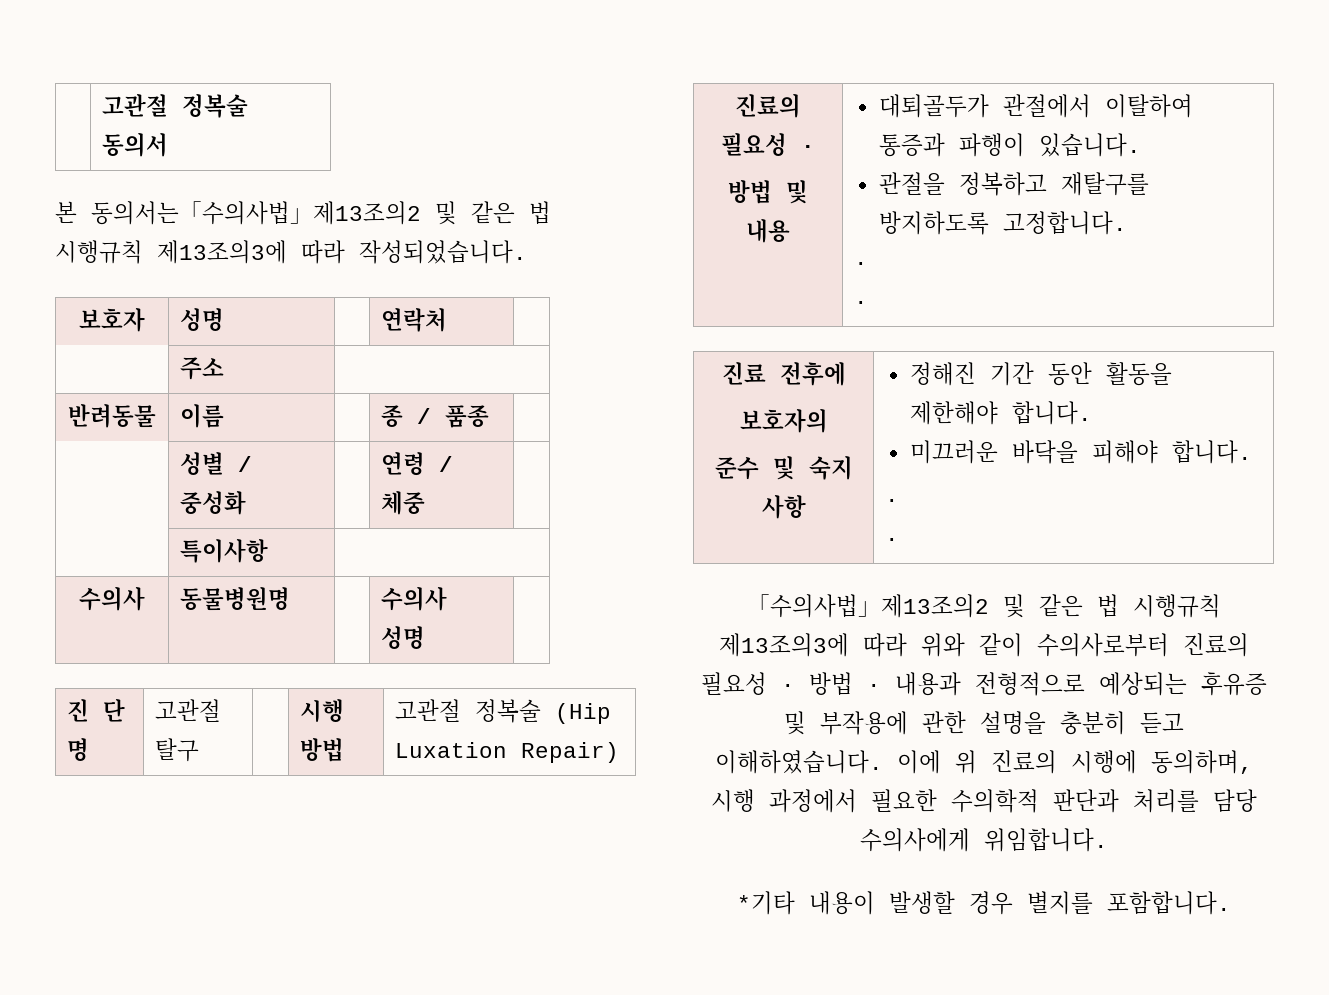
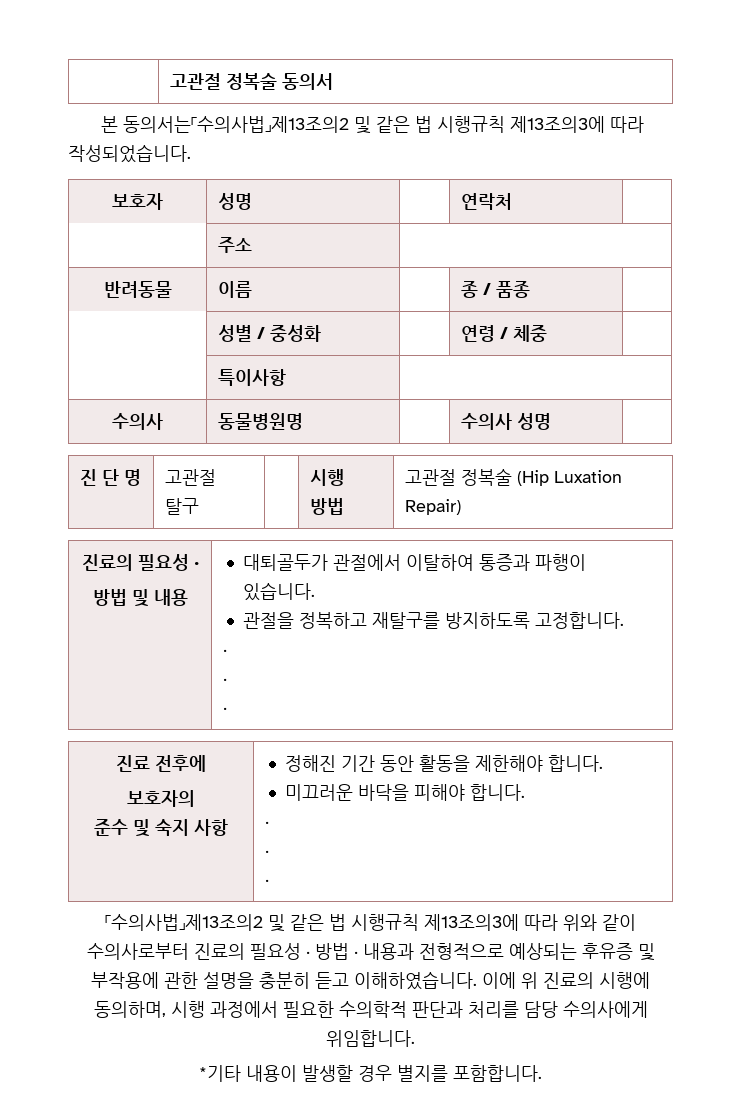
(869, 305) none -> [223,707,228,713] // ·
(900, 542) none -> [265,879,270,885] // ·

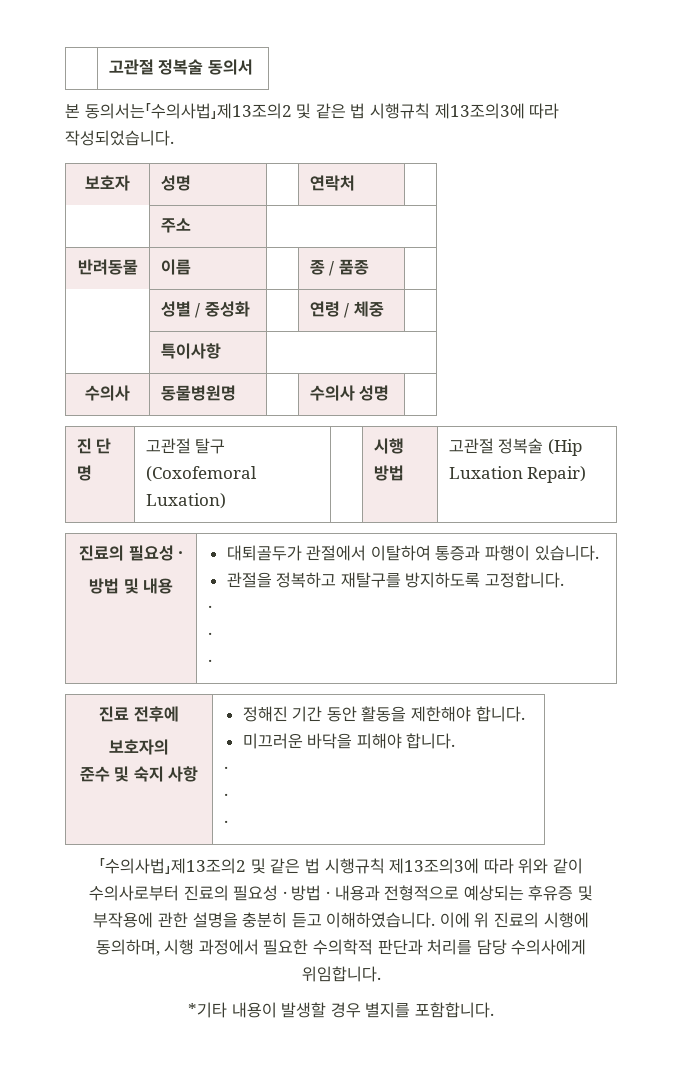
(200, 506) none -> [145,466,257,482] [145,493,226,509] (Coxofemoral Luxation)

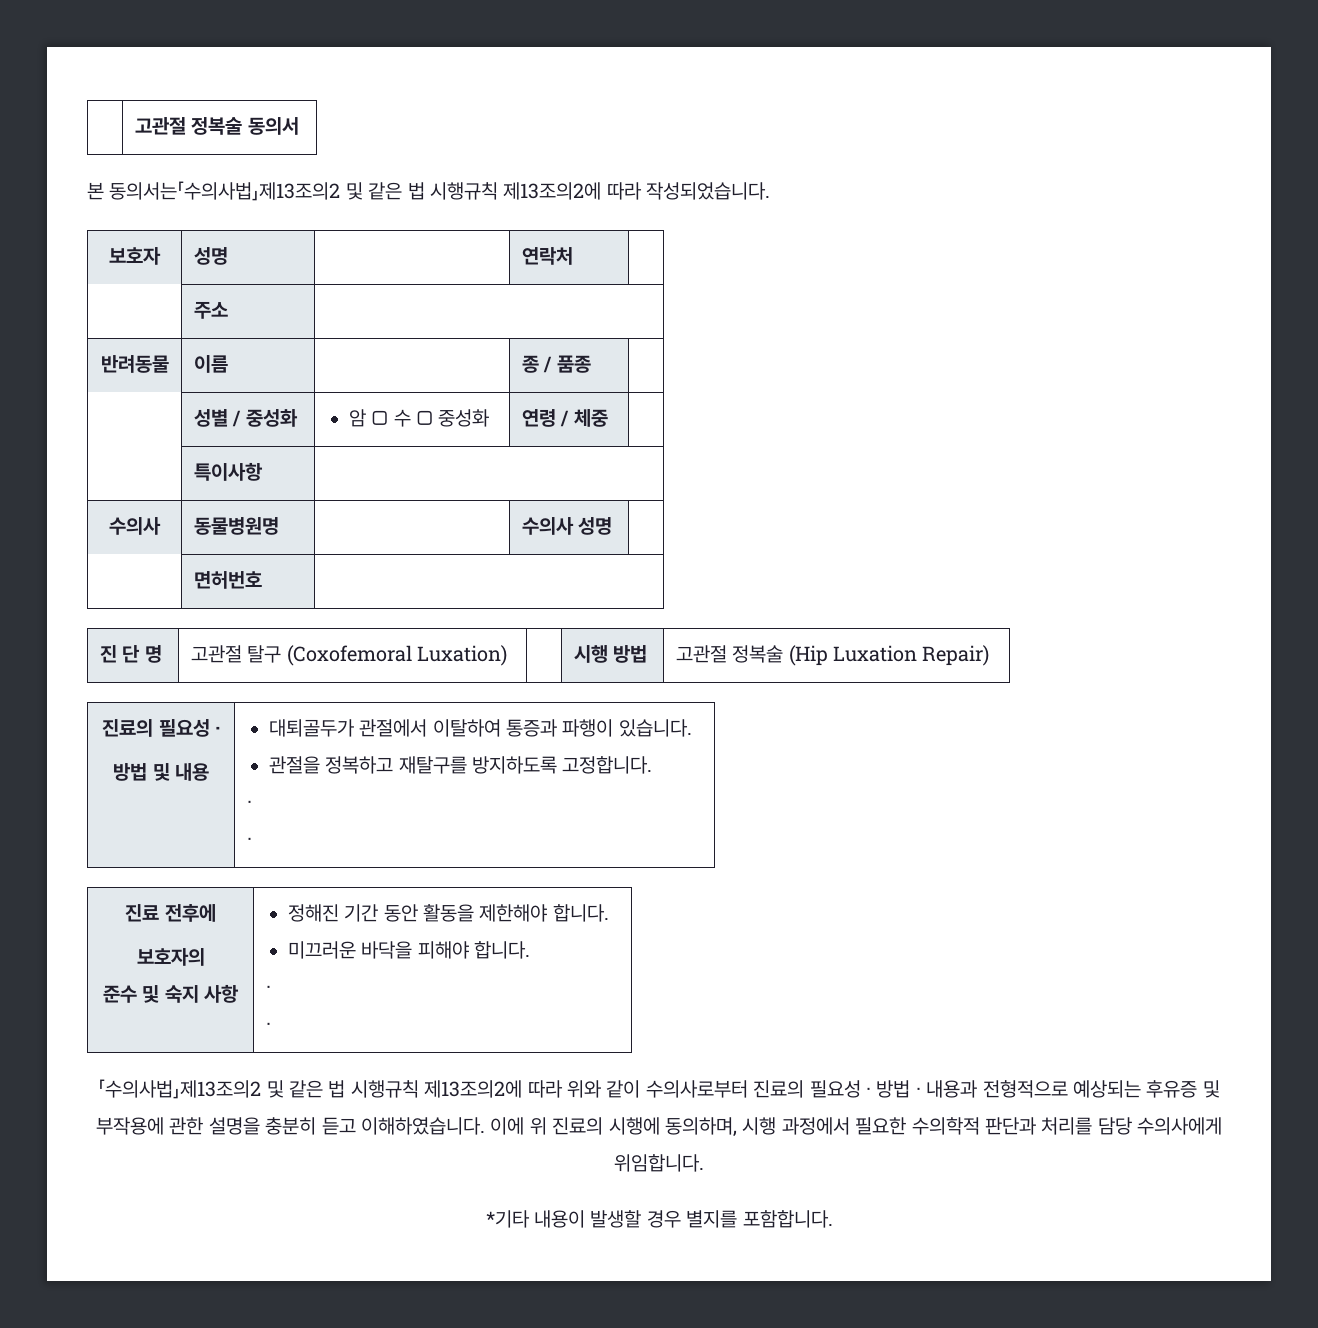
[434,103,525,119] 제13조의3에 -> [503,182,602,200] 제13조의2에
(251, 309) none -> [348,409,490,427] 암 □ 수 □ 중성화
(390, 393) none -> [193,571,262,589] // | 면허번호 |
[207,659,212,667] // · -> (252, 841) none
[223,820,228,828] [99,858,480,874] // · // 「수의사법」제13조의2 및 같은 법 시행규칙 제13조의3에 -> [98,1079,523,1099] // 「수의사법」제13조의2 및 같은 법 시행규칙 제13조의2에

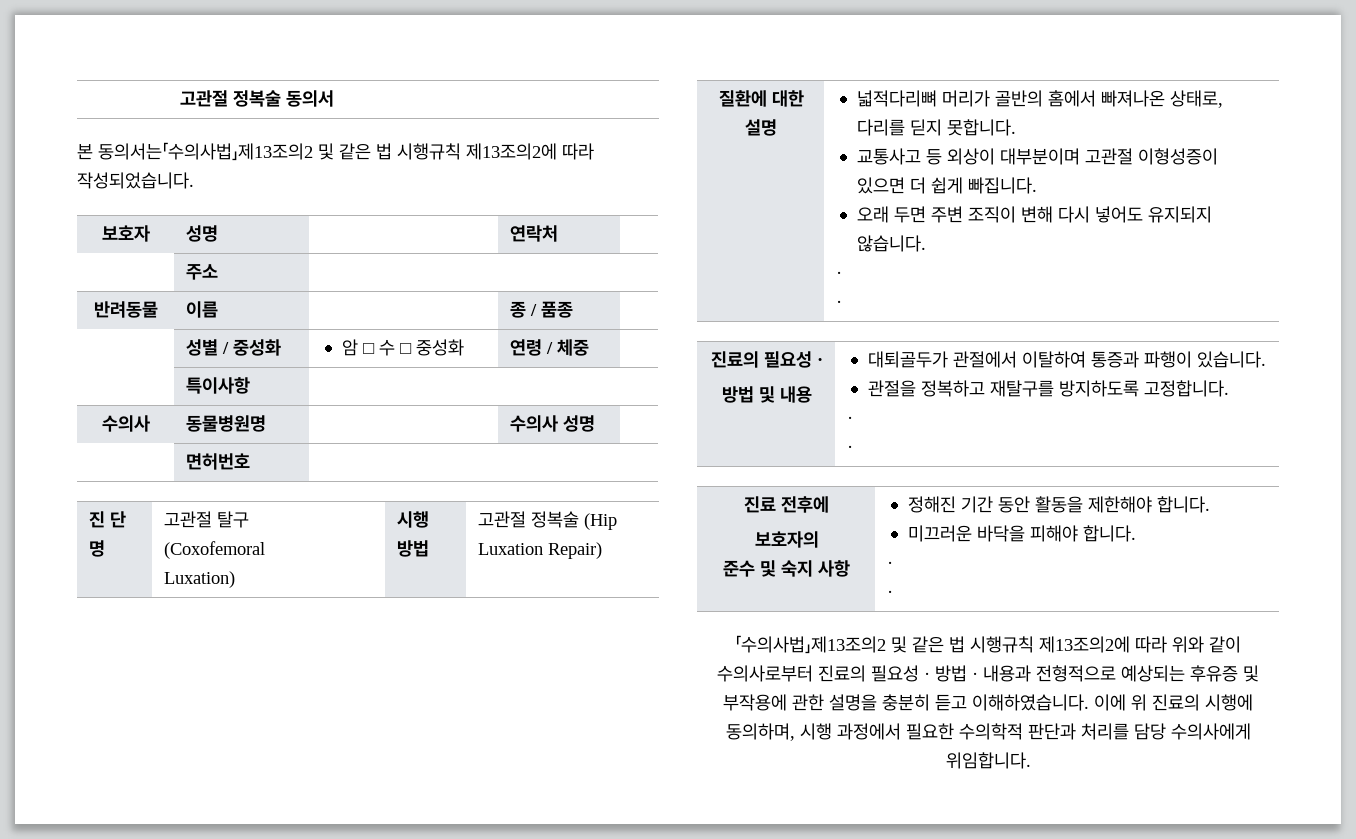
(990, 655) none -> [718,90,804,107] [745,119,777,136] [856,90,1223,108] [856,119,1016,136] [856,148,1218,165] [856,177,1037,194] [856,206,1212,223] [856,235,926,252] [836,271,843,279] [836,300,843,308] // 질환에 대한 설명 | 넓적다리뼈 머리가 골반의 홈에서 빠져나온 상태로, 다리를 딛지 못합니다. // 교통사고 등 외상이 대부분이며 고관절 이형성증이 있으면 더 쉽게 빠집니다. // 오래 두면 주변 조직이 변해 다시 넣어도 유지되지 않습니다. // · // ·
[485,1210,833,1228] // *기타 내용이 발생할 경우 별지를 포함합니다. -> (1031, 760) none

